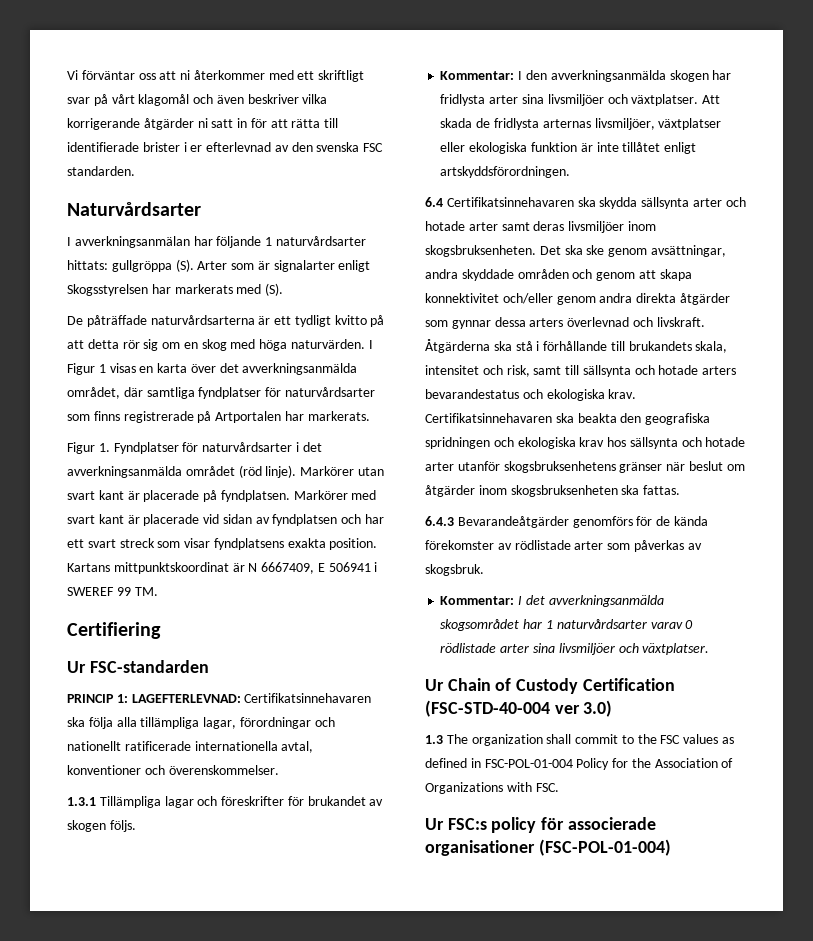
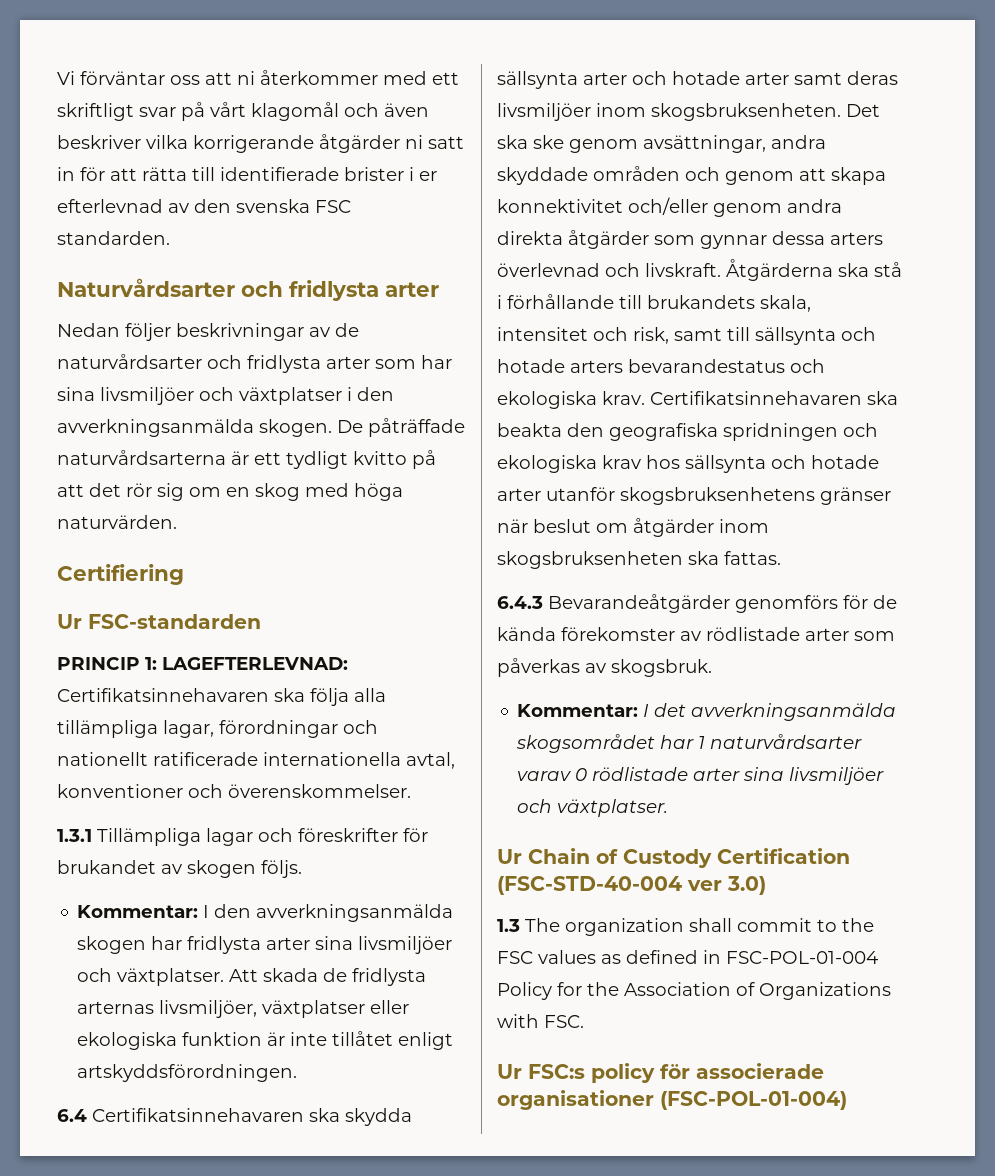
[67,236,366,248] [67,259,371,272] [67,283,284,296] // I avverkningsanmälan har följande 1 naturvårdsarter hittats: gullgröppa (S). Arter som är signalarter enligt Skogsstyrelsen har markerats med (S). // -> [241,280,439,301] [57,323,359,341] [57,354,452,373] [57,387,394,405] [57,419,332,437] och fridlysta arter // Nedan följer beskrivningar av de naturvårdsarter och fridlysta arter som har sina livsmiljöer och växtplatser i den avverkningsanmälda skogen.
[87,339,119,349] detta -> [89,483,121,497] det
[368,340,373,349] [67,363,358,375] [67,387,375,399] [67,411,370,423] [67,442,322,454] [67,465,384,478] [67,490,377,502] [67,514,385,526] [67,538,378,550] [67,562,378,574] [67,587,158,596] I Figur 1 visas en karta över det avverkningsanmälda området, där samtliga fyndplatser för naturvårdsarter som finns registrerade på Artportalen har markerats. // Figur 1. Fyndplatser för naturvårdsarter i det avverkningsanmälda området (röd linje). Markörer utan svart kant är placerade på fyndplatsen. Markörer med svart kant är placerade vid sidan av fyndplatsen och har ett svart streck som visar fyndplatsens exakta position. Kartans mittpunktskoordinat är N 6667409, E 506941 i SWEREF 99 TM. -> (177, 522) none

